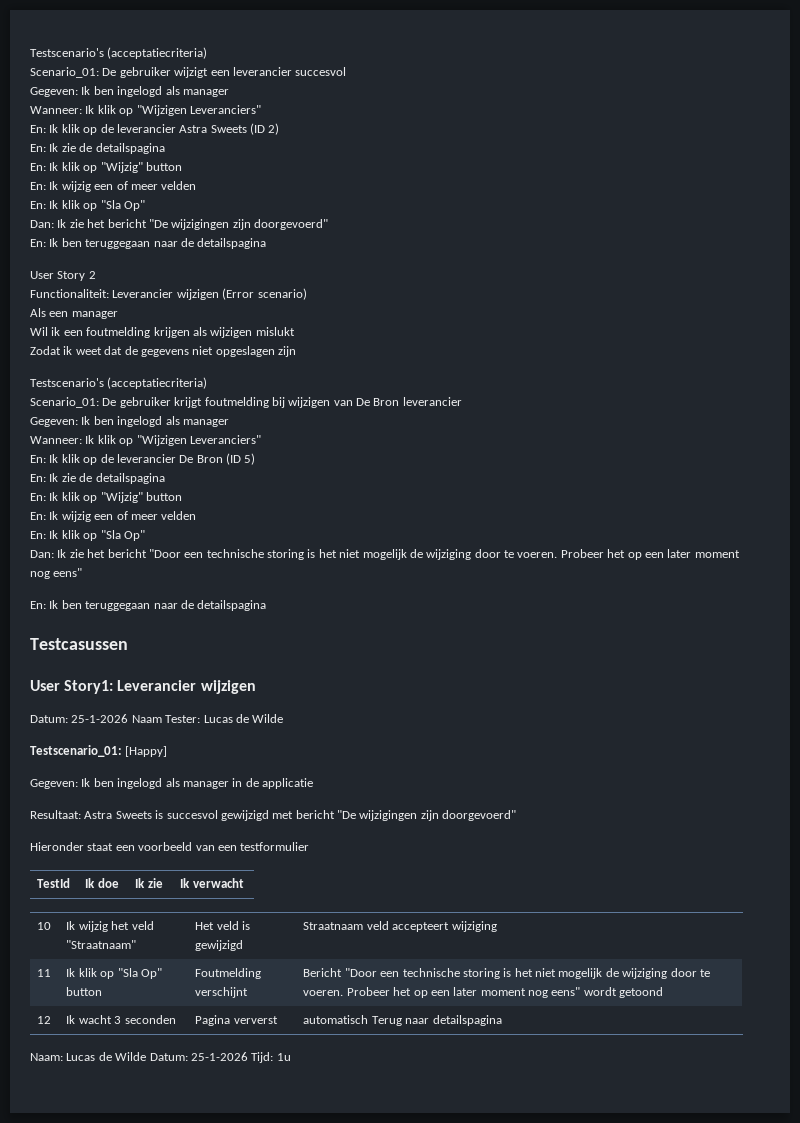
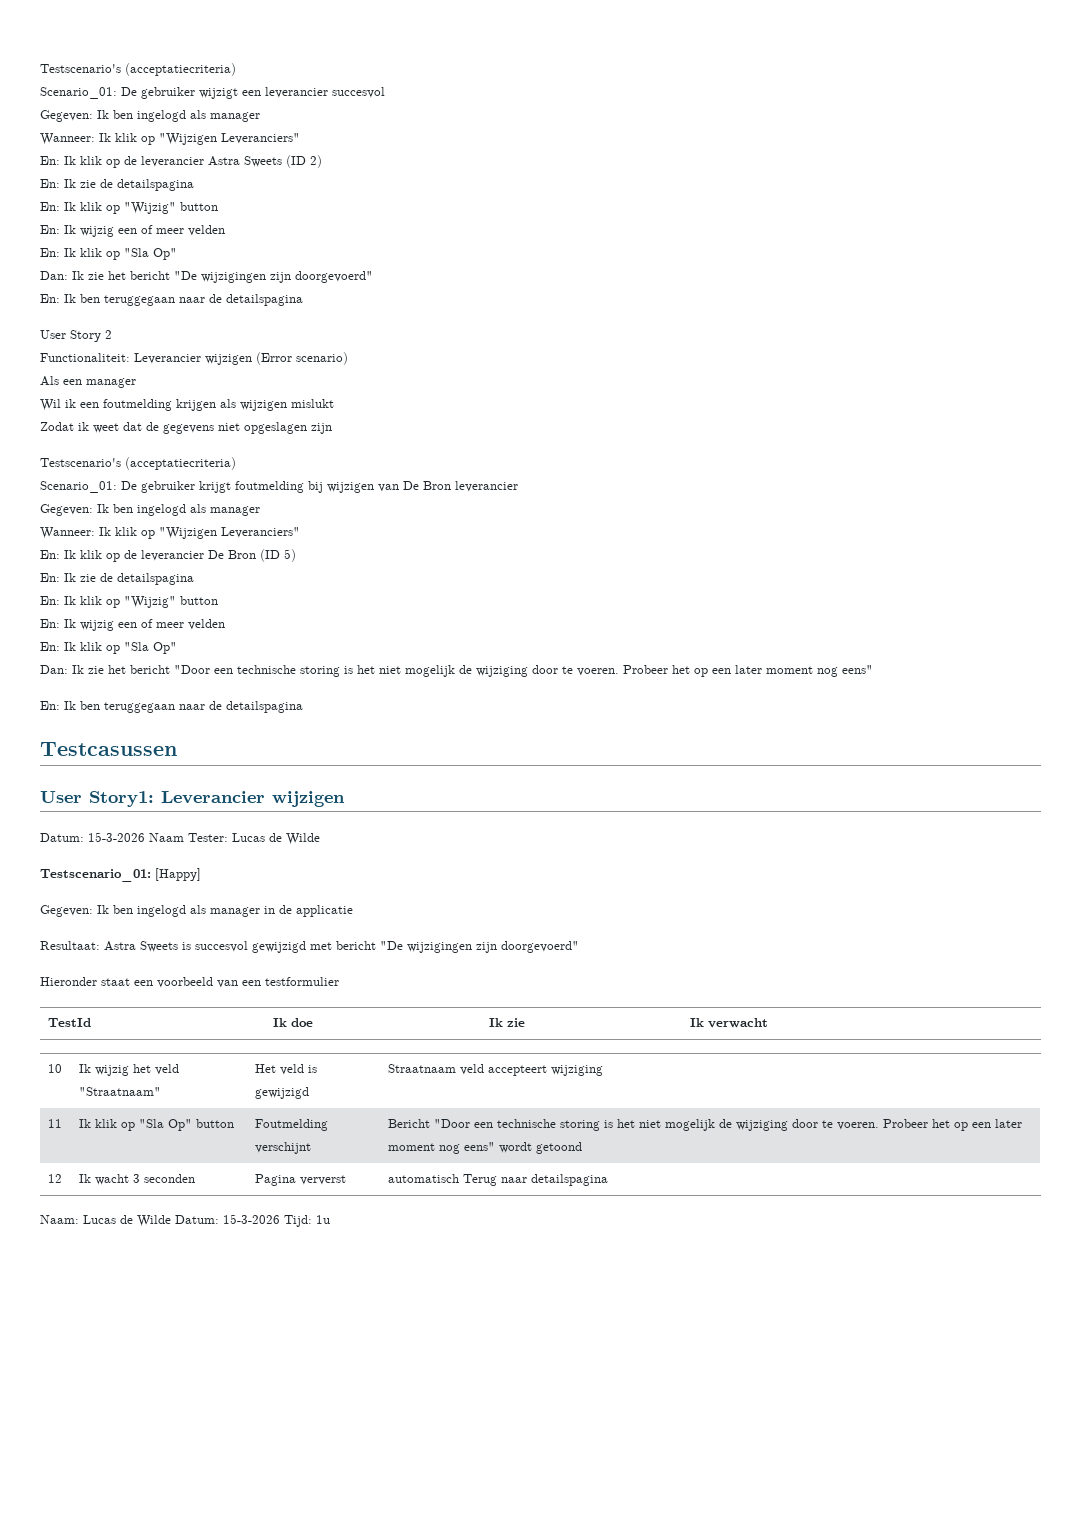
[71,714,129,723] 25-1-2026 -> [88,832,145,842] 15-3-2026
[190,1052,248,1061] 25-1-2026 -> [223,1214,280,1224] 15-3-2026

